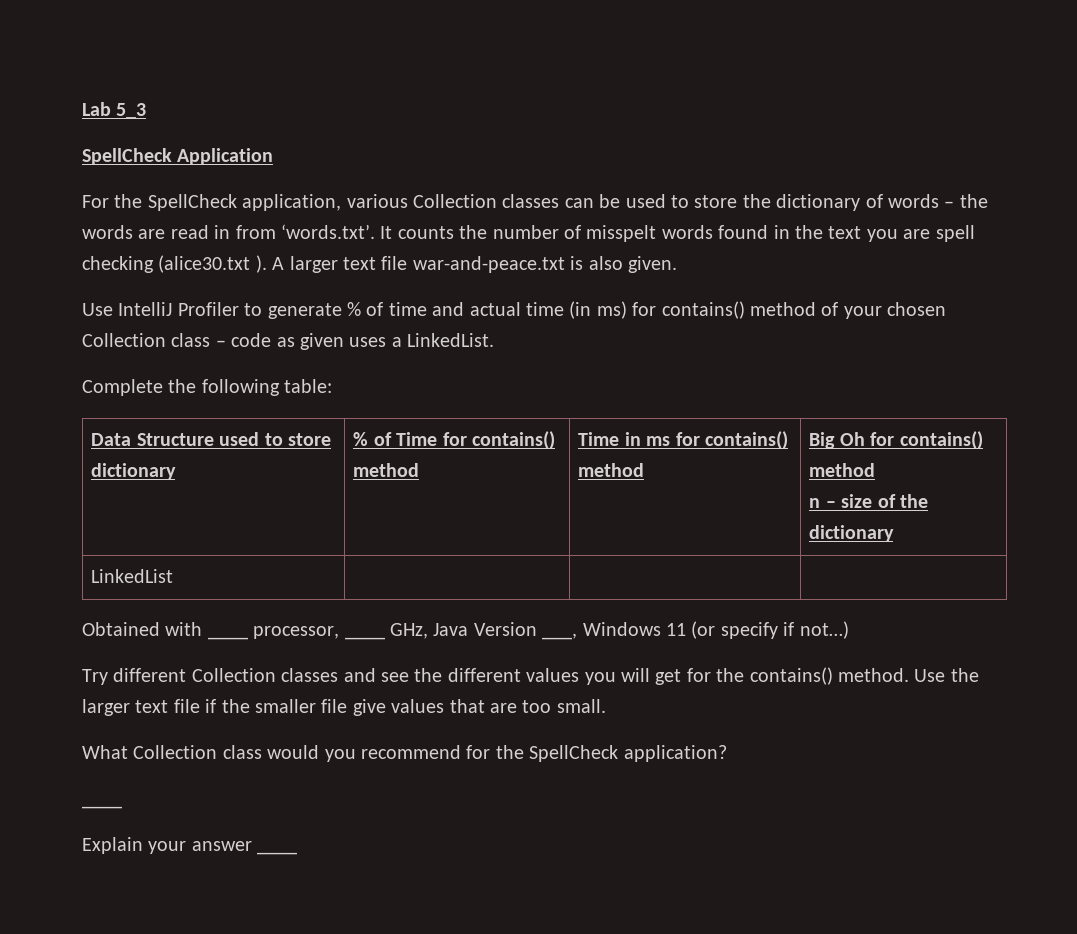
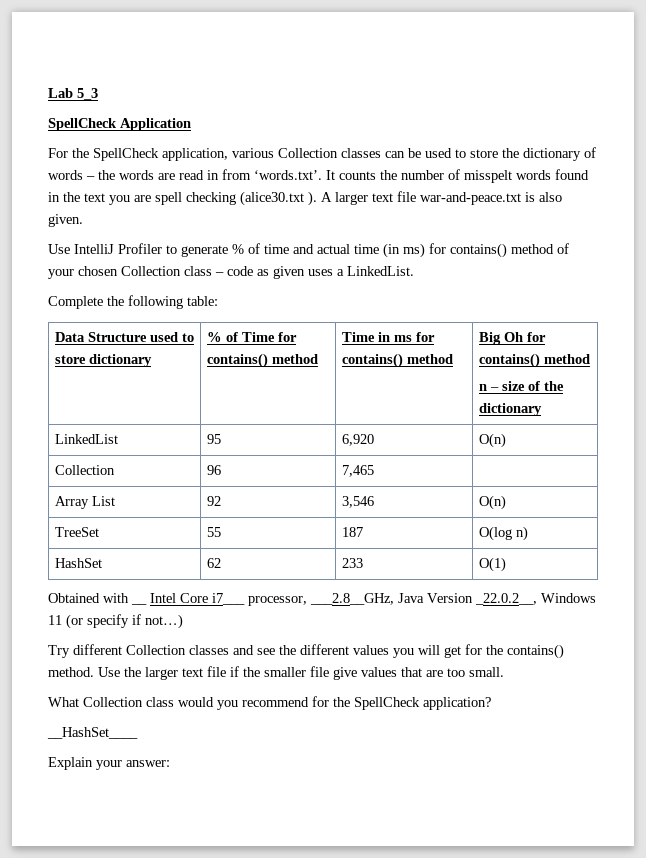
[82,622,203,636] [207,623,428,640] | | // Obtained with ____ processor, ____ GHz, -> [206,434,221,444] [341,434,374,446] [478,433,506,448] [54,465,115,475] [206,465,221,475] [341,465,374,477] [54,496,115,509] [206,496,221,506] [341,496,374,508] [478,495,506,510] [54,527,99,537] [206,527,221,537] [341,527,363,537] [478,526,528,541] [54,558,102,568] [206,558,221,568] [341,558,363,568] [478,557,506,572] [48,593,129,603] [131,603,147,605] [150,593,394,606] 95 | 6,920 | O(n) // Collection | 96 | 7,465 | // Array List | 92 | 3,546 | O(n) // TreeSet | 55 | 187 | O(log n) // HashSet | 62 | 233 | O(1) // Obtained with __ Intel Core i7___ processor, ___2.8__GHz,
[542,633,578,640] ___, -> [475,593,537,605] _22.0.2__,
[82,805,122,809] ____ -> [47,727,138,739] __HashSet____
[191,841,252,851] [257,851,298,855] answer ____ -> [126,760,170,767] answer:

